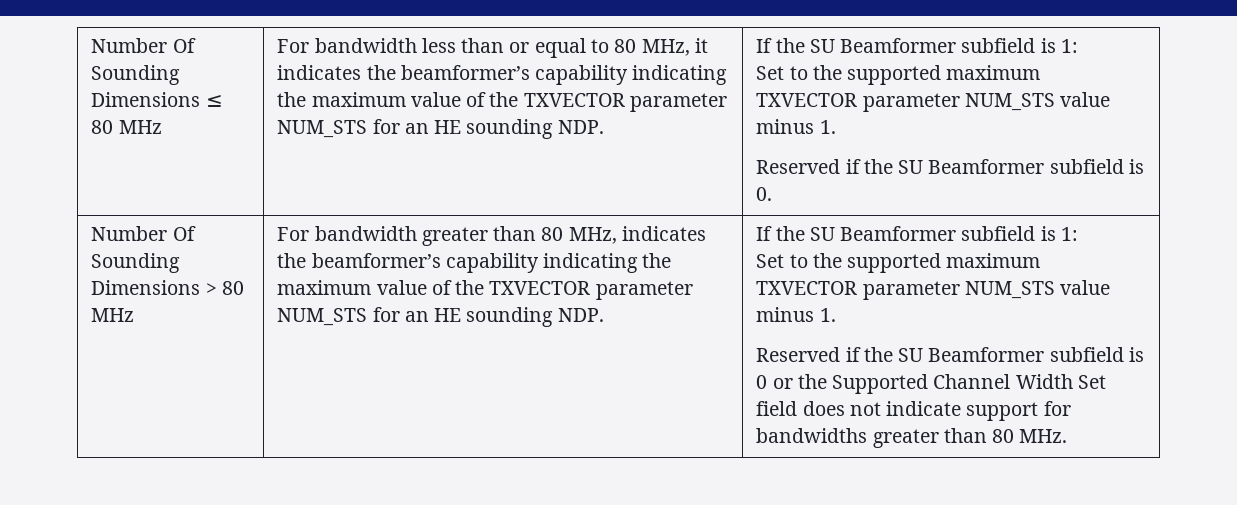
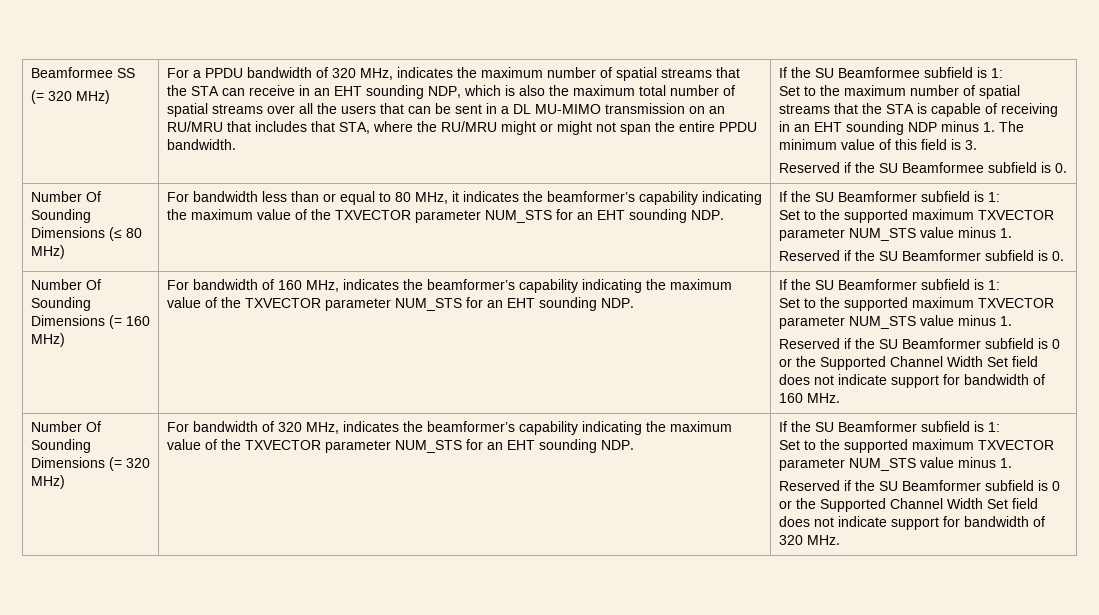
[91,38,196,53] [91,65,181,85] [91,92,223,107] [91,120,162,134] Number Of Sounding Dimensions ≤ 80 MHz -> [30,67,135,78] [30,90,110,104] [166,67,740,81] [166,85,735,99] [166,103,725,117] [166,121,757,135] [166,139,236,150] [778,67,1003,78] [778,85,1020,99] [778,103,1058,117] [778,121,1024,135] [778,139,977,150] [778,162,1067,173] [30,191,101,202] [30,209,91,223] [30,227,142,241] [30,245,65,259] Beamformee SS // (= 320 MHz) | For a PPDU bandwidth of 320 MHz, indicates the maximum number of spatial streams that the STA can receive in an EHT sounding NDP, which is also the maximum total number of spatial streams over all the users that can be sent in a DL MU-MIMO transmission on an RU/MRU that includes that STA, where the RU/MRU might or might not span the entire PPDU bandwidth. | If the SU Beamformee subfield is 1: // Set to the maximum number of spatial streams that the STA is capable of receiving in an EHT sounding NDP minus 1. The minimum value of this field is 3. // Reserved if the SU Beamformee subfield is 0. // Number Of Sounding Dimensions (≤ 80 MHz)
[434,120,462,134] HE -> [596,210,625,220] EHT
[205,281,244,295] [91,308,135,322] [277,226,564,246] > 80 MHz | For bandwidth greater than 80 -> [108,315,150,329] [30,333,65,347] [166,279,302,290] (= 160 MHz) | For bandwidth of 160
[434,308,462,322] HE -> [506,298,535,308] EHT
[756,428,1015,448] bandwidths greater than 80 -> [963,374,1045,385] [778,393,840,403] [30,421,101,432] [30,439,91,453] [30,457,150,471] [30,475,65,489] [166,421,732,435] [166,439,634,453] [778,421,1000,432] [778,439,1054,453] [778,457,1012,471] [778,480,1060,491] [778,498,1038,512] [778,516,1045,530] [778,535,803,545] bandwidth of 160 MHz. // Number Of Sounding Dimensions (= 320 MHz) | For bandwidth of 320 MHz, indicates the beamformer’s capability indicating the maximum value of the TXVECTOR parameter NUM_STS for an EHT sounding NDP. | If the SU Beamformer subfield is 1: // Set to the supported maximum TXVECTOR parameter NUM_STS value minus 1. // Reserved if the SU Beamformer subfield is 0 or the Supported Channel Width Set field does not indicate support for bandwidth of 320

